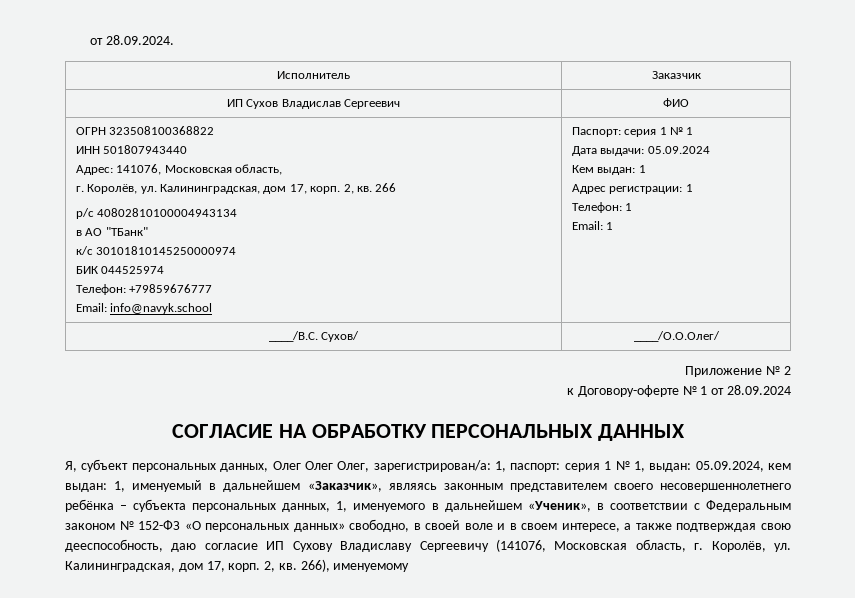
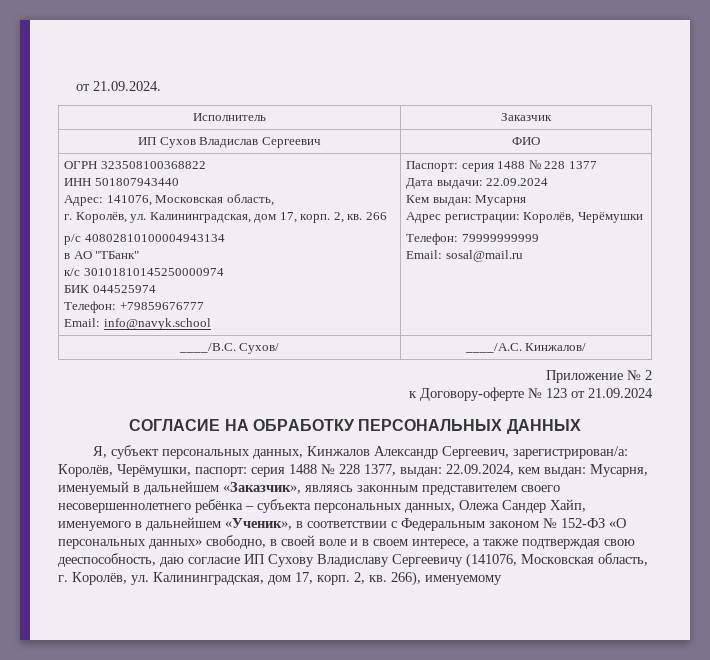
[90,35,174,45] от 28.09.2024. -> [75,81,161,91] от 21.09.2024.
[659,127,694,135] 1 № 1 -> [497,160,597,169] 1488 № 228 1377
[647,146,710,154] 05.09.2024 -> [486,178,549,186] 22.09.2024
[638,165,646,173] 1 -> [475,195,527,206] Мусарня
[685,184,693,192] [571,202,633,213] [571,221,614,230] 1 // Телефон: 1 // Email: 1 -> [523,212,643,223] [405,233,539,245] [405,250,523,262] Королёв, Черёмушки // Телефон: 79999999999 // Email: sosal@mail.ru
[633,331,720,342] ____/О.О.Олег/ -> [464,343,587,353] ____/А.С. Кинжалов/
[700,385,791,395] 1 от 28.09.2024 -> [546,388,653,398] 123 от 21.09.2024
[272,460,764,472] Олег Олег Олег, зарегистрирован/а: 1, паспорт: серия 1 № 1, выдан: 05.09.2024, -> [307,446,629,459] [58,464,514,477] Кинжалов Александр Сергеевич, зарегистрирован/а: Королёв, Черёмушки, паспорт: серия 1488 № 228 1377, выдан: 22.09.2024,
[114,481,126,492] 1, -> [590,464,648,477] Мусарня,
[336,501,348,512] 1, -> [459,499,586,513] Олежа Сандер Хайп,

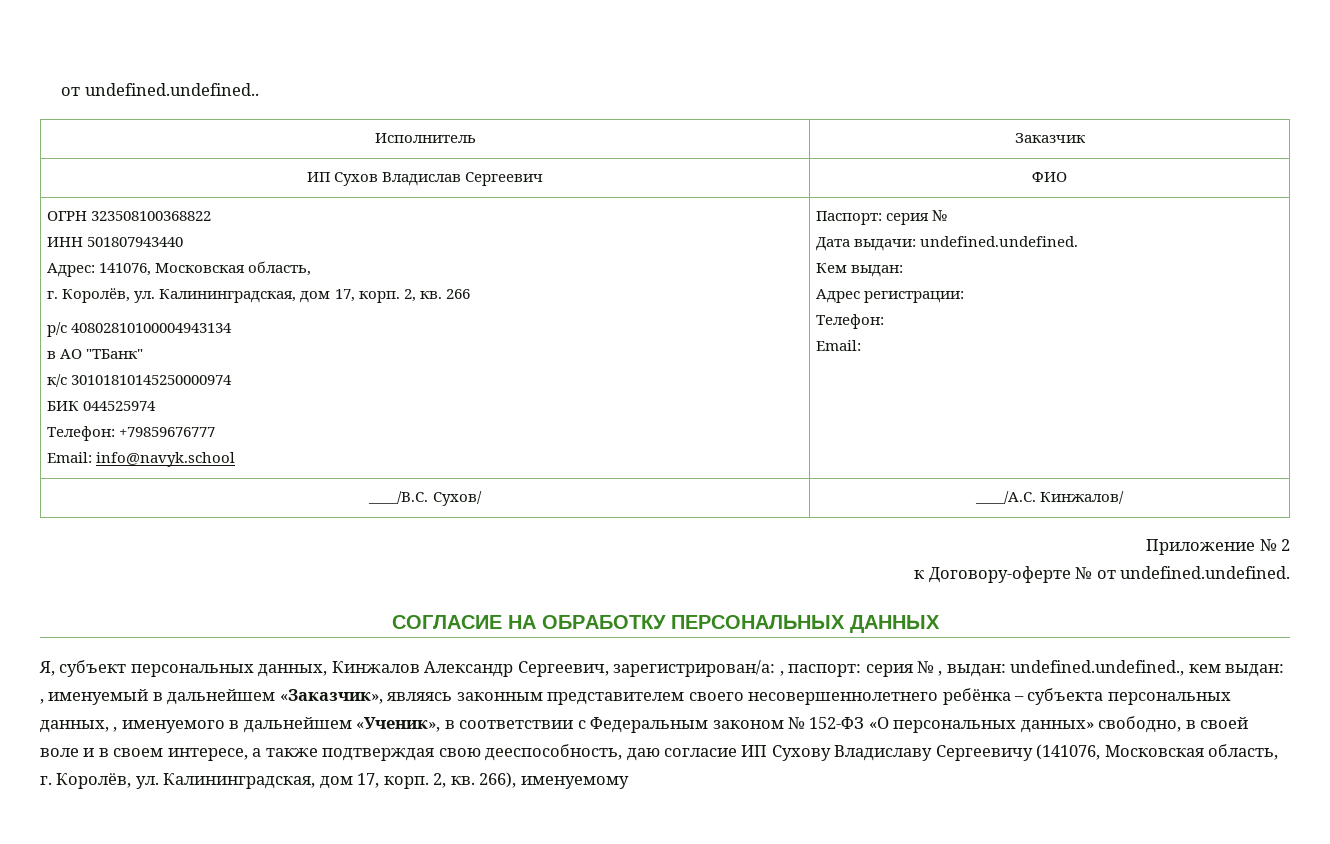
[75,81,161,91] от 21.09.2024. -> [61,83,259,96] от undefined.undefined..
[497,160,597,169] 1488 № 228 1377 -> [932,210,948,221] №
[486,178,549,186] 22.09.2024 -> [920,236,1079,247] undefined.undefined.
[475,195,527,206] Мусарня -> (904, 271) none
[523,212,643,223] [405,233,539,245] [405,250,523,262] Королёв, Черёмушки // Телефон: 79999999999 // Email: sosal@mail.ru -> [816,314,885,329] [816,340,862,351] // Телефон: // Email:
[546,388,653,398] 123 от 21.09.2024 -> [1096,566,1290,579] от undefined.undefined.
[58,464,514,477] Королёв, Черёмушки, паспорт: серия 1488 № 228 1377, выдан: 22.09.2024, -> [779,660,1185,677] , паспорт: серия № , выдан: undefined.undefined.,
[590,464,648,477] Мусарня, -> [40,699,44,704] ,
[459,499,586,513] Олежа Сандер Хайп, -> [113,727,118,732] ,

